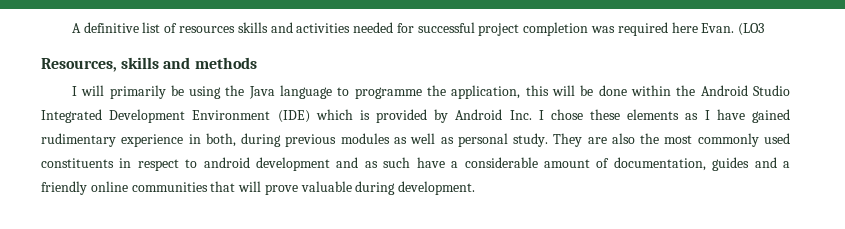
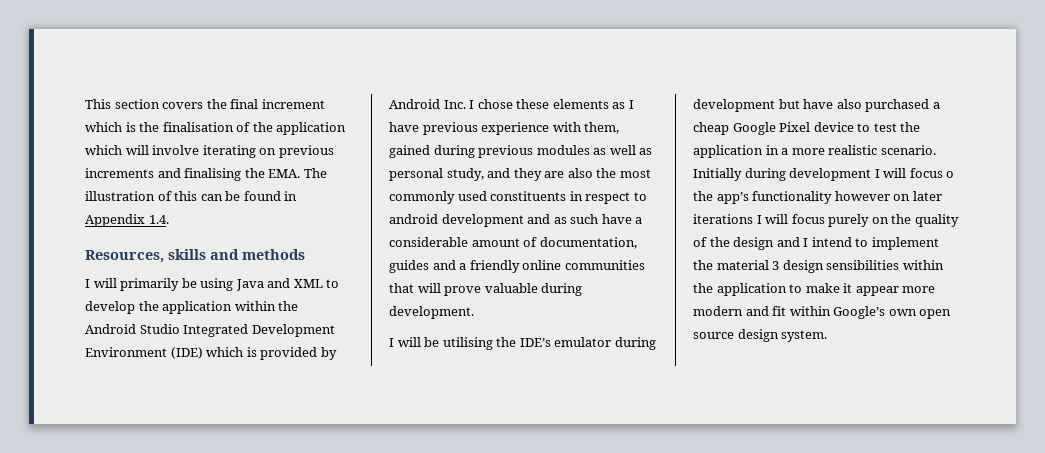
[71,22,765,36] A definitive list of resources skills and activities needed for successful project completion was required here Evan. (LO3 -> [85,99,325,109] [85,122,347,135] [85,145,334,158] [85,168,327,181] [85,191,298,201] [85,214,169,227] This section covers the final increment which is the finalisation of the application which will involve iterating on previous increments and finalising the EMA. The illustration of this can be found in Appendix 1.4.
[225,85,627,99] the Java language to programme the application, this will be done -> [235,278,340,291] [85,301,233,314] Java and XML to develop the application
[751,109,790,123] [41,133,236,147] gained rudimentary experience in both, -> [422,122,620,135] [389,145,430,158] previous experience with them, gained
[513,133,583,147] study. They -> [446,168,542,181] study, and they
(476, 188) none -> [389,337,656,350] [693,99,940,112] [693,122,921,135] [693,145,936,158] [693,168,955,181] [693,191,942,204] [693,214,959,227] [693,237,939,250] [693,260,944,273] [693,283,936,296] [693,306,952,319] [693,329,828,342] // I will be utilising the IDE’s emulator during development but have also purchased a cheap Google Pixel device to test the application in a more realistic scenario. Initially during development I will focus o the app’s functionality however on later iterations I will focus purely on the quality of the design and I intend to implement the material 3 design sensibilities within the application to make it appear more modern and fit within Google’s own open source design system.

